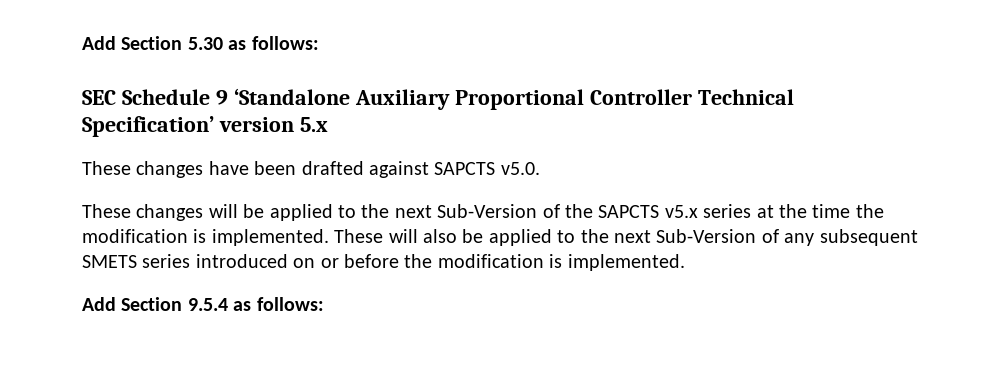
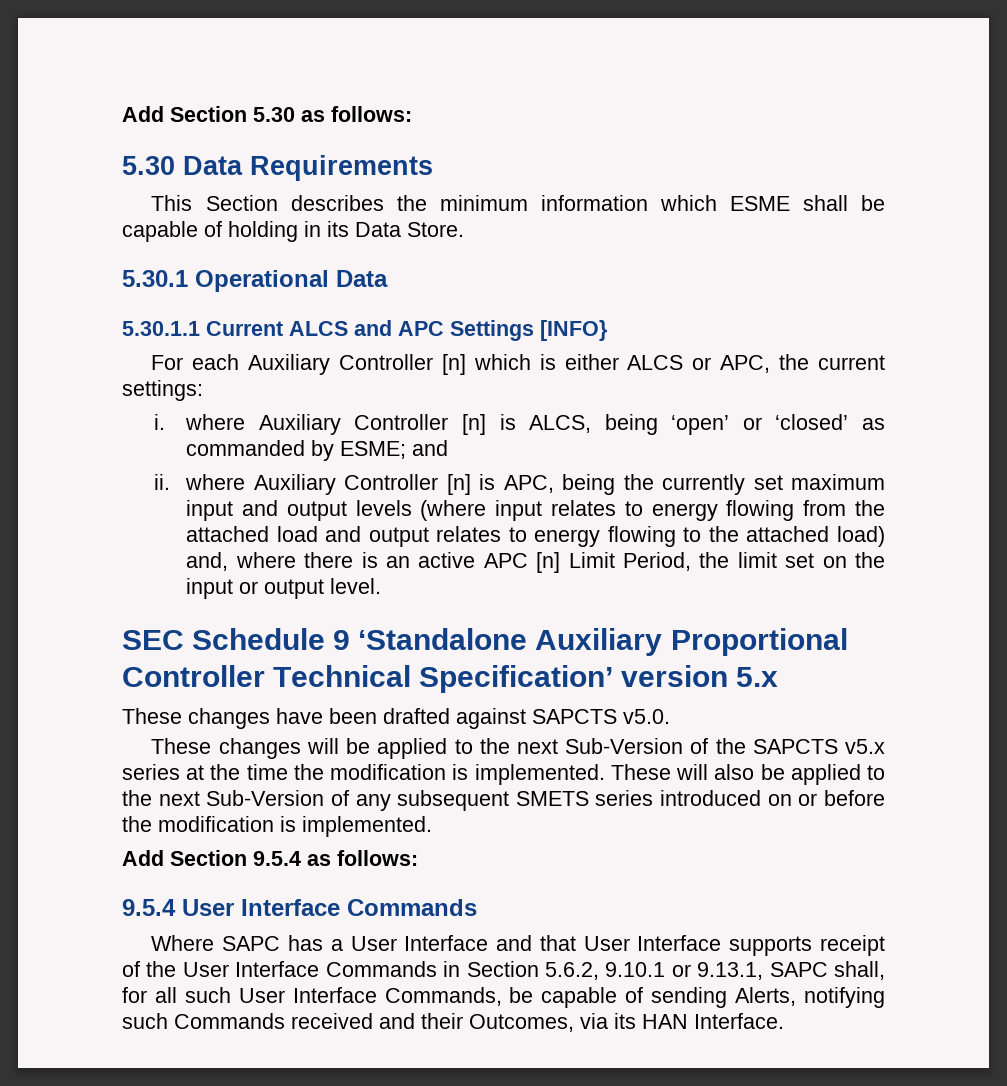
(319, 43) none -> [122,155,433,181] [151,195,886,211] [122,221,464,242] [122,270,388,292] [122,320,608,341] [151,354,885,375] [122,380,203,401] [154,414,885,435] [186,440,449,461] [154,474,885,495] [186,500,886,521] [186,526,885,547] [186,552,885,573] [186,578,382,599] // 5.30 Data Requirements // This Section describes the minimum information which ESME shall be capable of holding in its Data Store. // 5.30.1 Operational Data // 5.30.1.1 Current ALCS and APC Settings [INFO} // For each Auxiliary Controller [n] which is either ALCS or APC, the current settings: // i. where Auxiliary Controller [n] is ALCS, being ‘open’ or ‘closed’ as commanded by ESME; and // ii. where Auxiliary Controller [n] is APC, being the currently set maximum input and output levels (where input relates to energy flowing from the attached load and output relates to energy flowing to the attached load) and, where there is an active APC [n] Limit Period, the limit set on the input or output level.
(324, 304) none -> [122,899,477,916] [151,935,885,956] [122,961,885,980] [122,987,885,1008] [122,1013,784,1032] // 9.5.4 User Interface Commands // Where SAPC has a User Interface and that User Interface supports receipt of the User Interface Commands in Section 5.6.2, 9.10.1 or 9.13.1, SAPC shall, for all such User Interface Commands, be capable of sending Alerts, notifying such Commands received and their Outcomes, via its HAN Interface.

